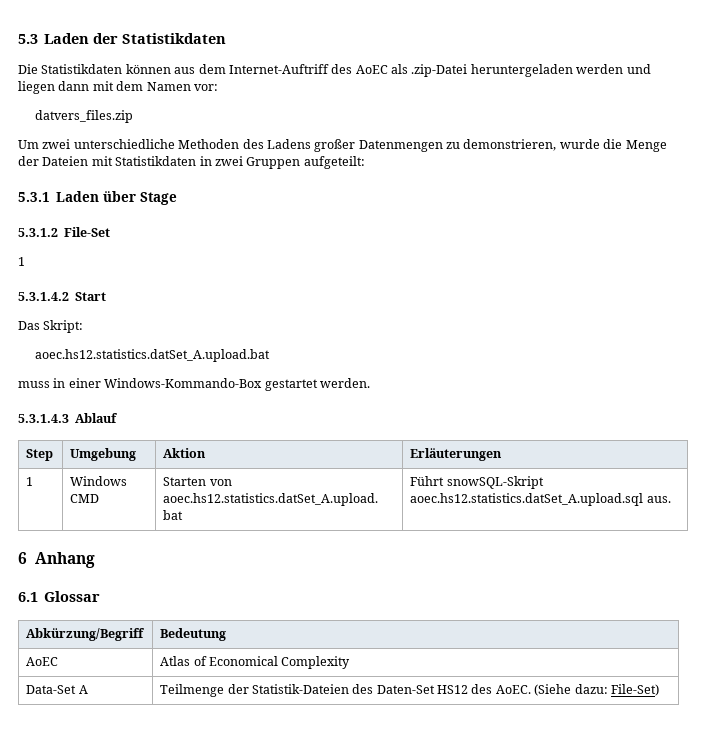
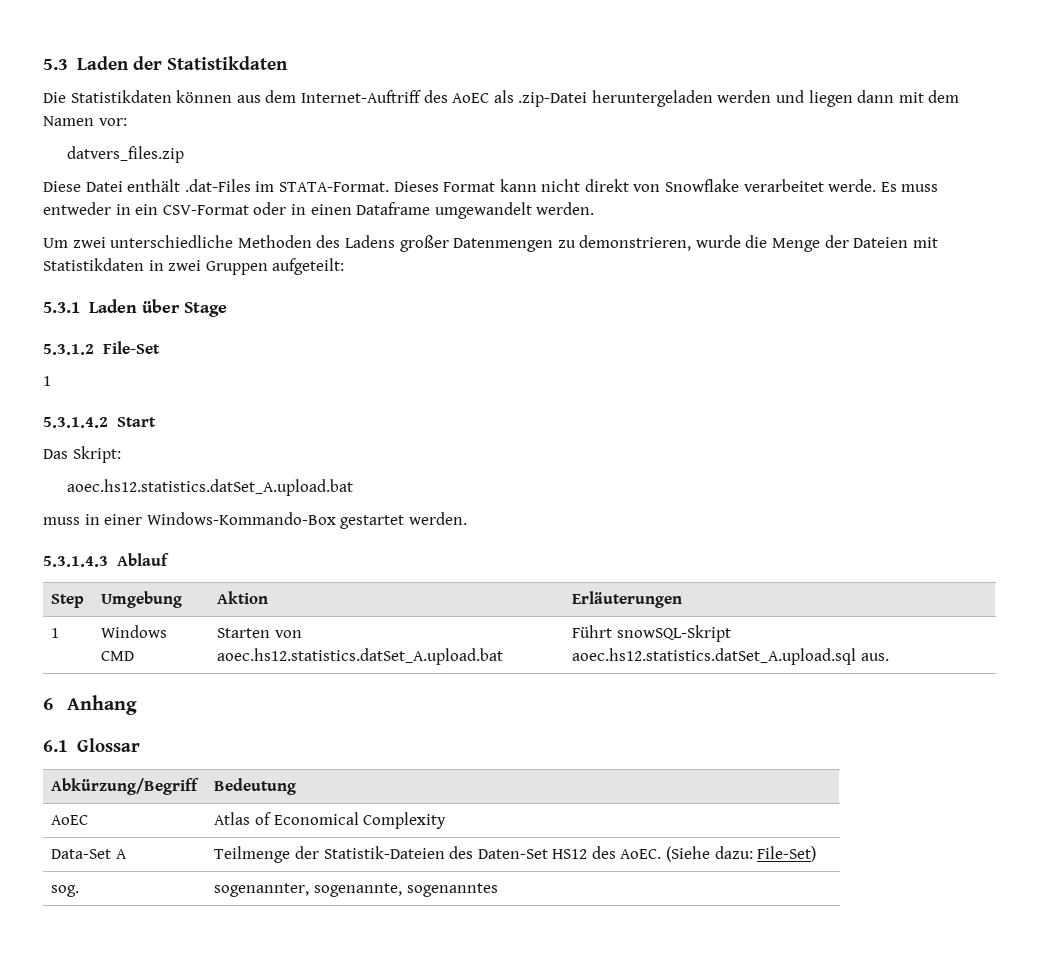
(133, 116) none -> [43,179,939,192] [43,202,595,219] // Diese Datei enthält .dat-Files im STATA-Format. Dieses Format kann nicht direkt von Snowflake verarbeitet werde. Es muss entweder in ein CSV-Format oder in einen Dataframe umgewandelt werden.
(659, 690) none -> [51,885,80,897] [214,883,498,897] // sog. | sogenannter, sogenannte, sogenanntes

